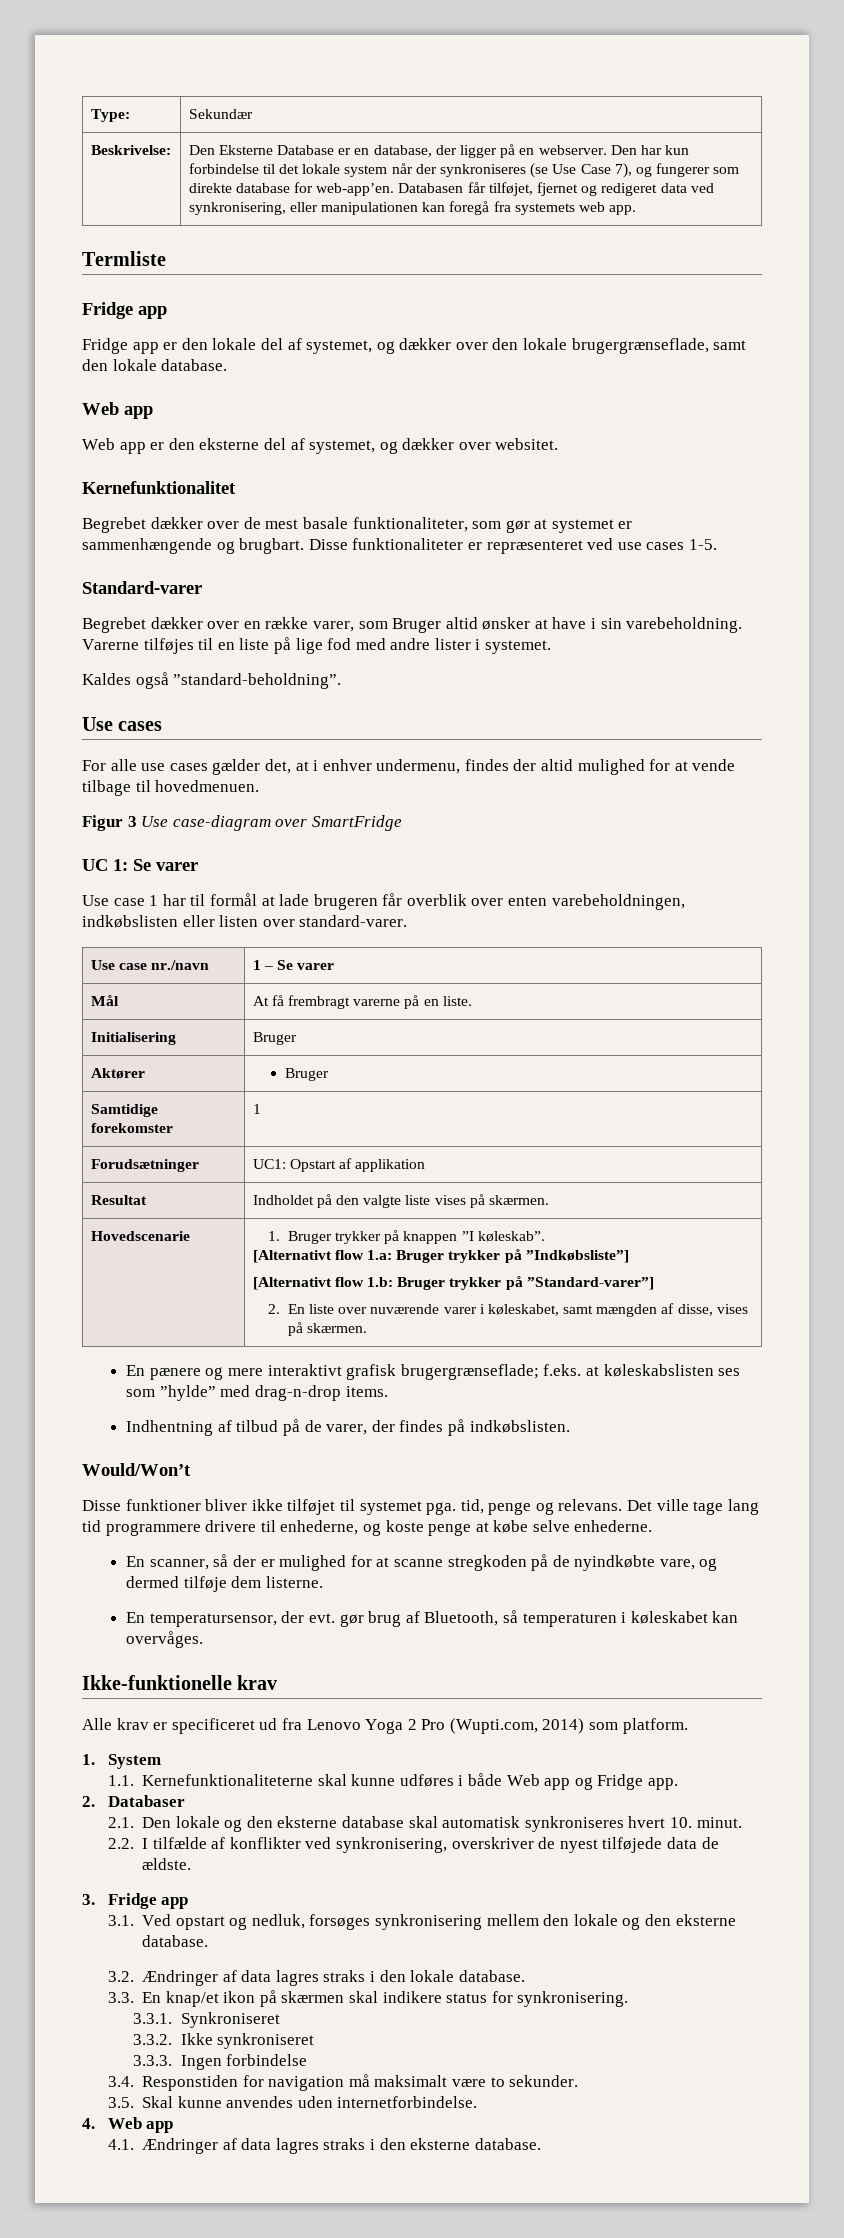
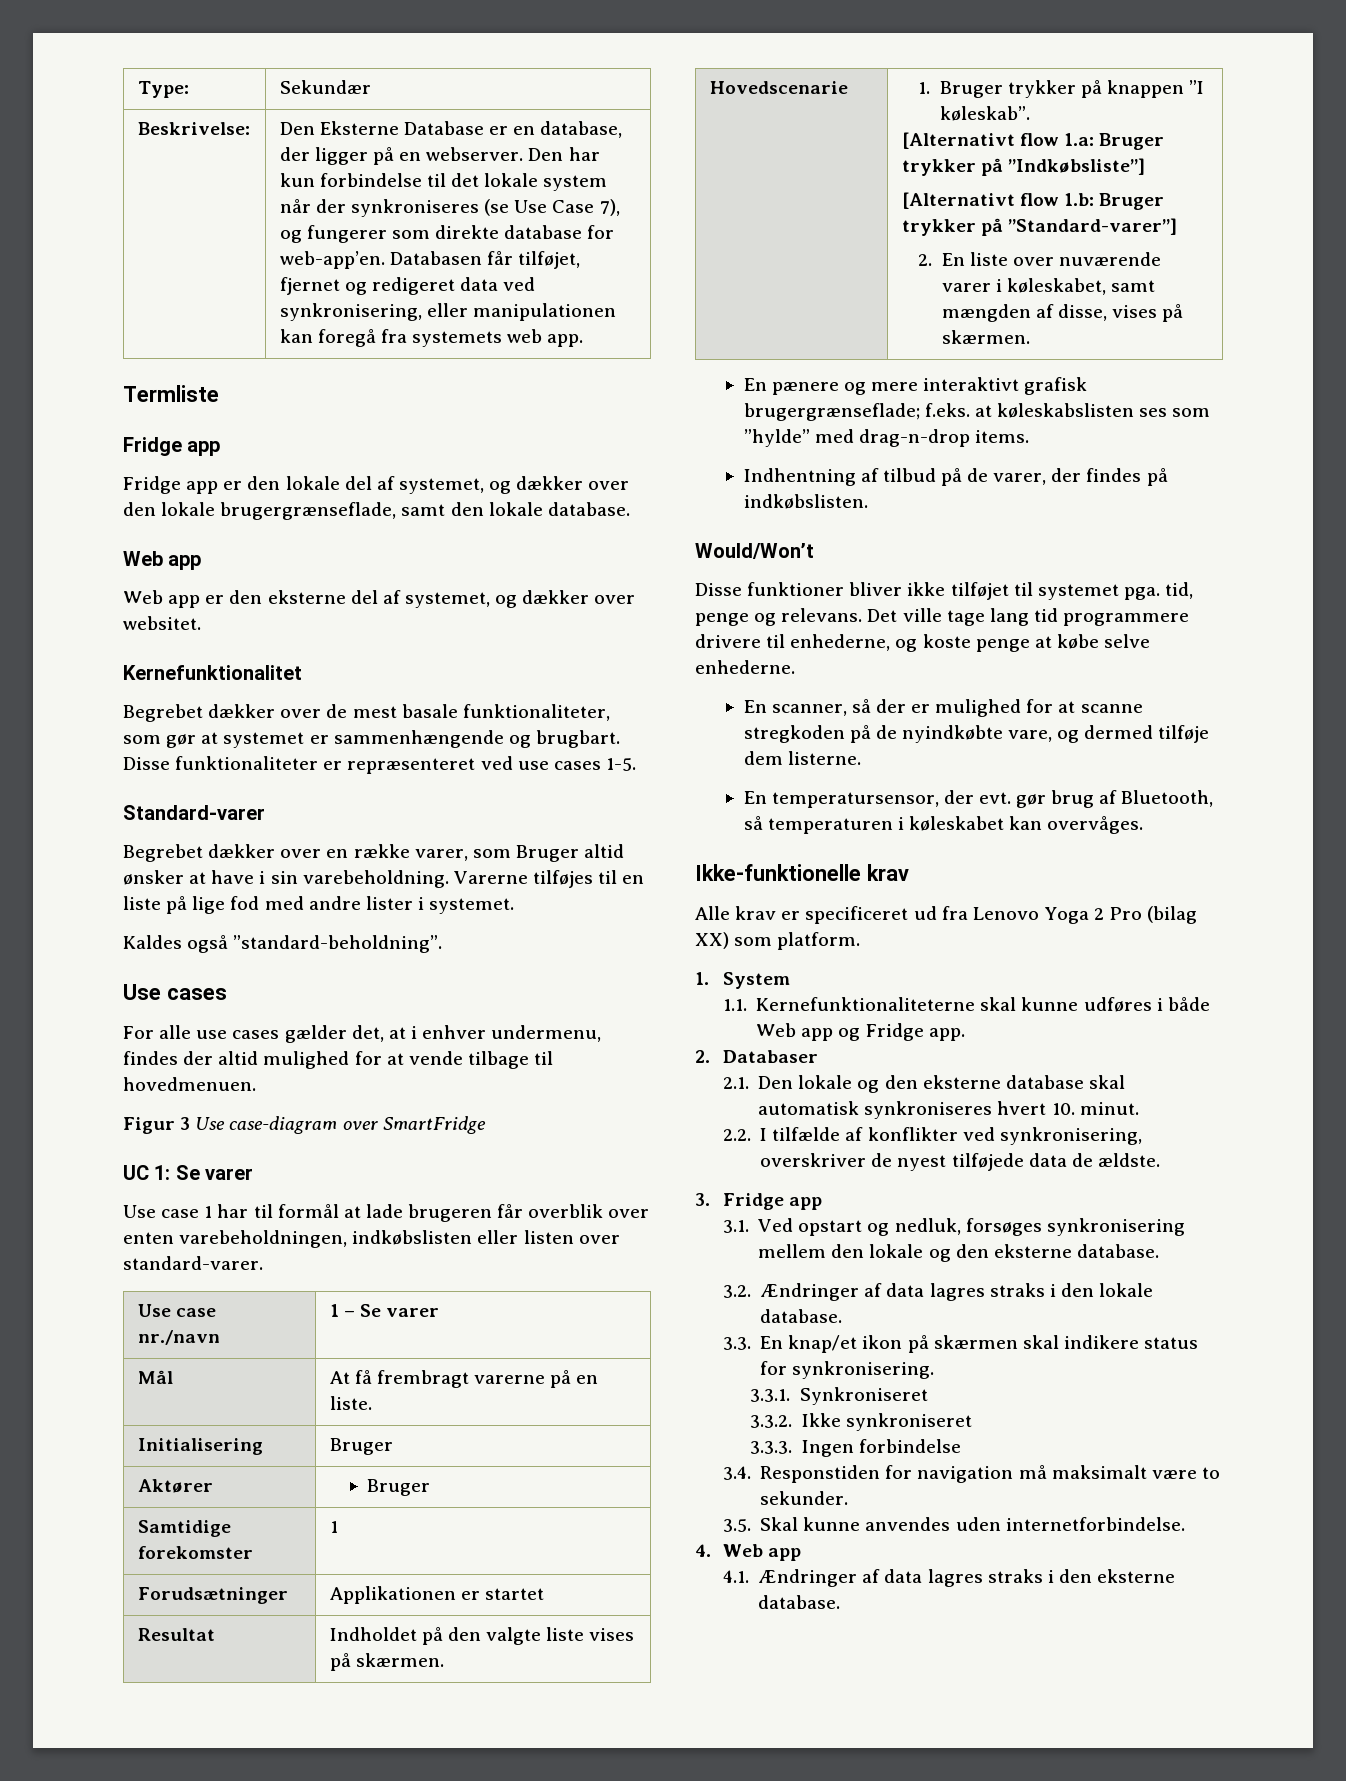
[252,1158,426,1172] UC1: Opstart af applikation -> [329,1586,545,1604] Applikationen er startet
[449,1718,585,1734] (Wupti.com, 2014) -> [1147,906,1198,924] [695,932,729,949] (bilag XX)

